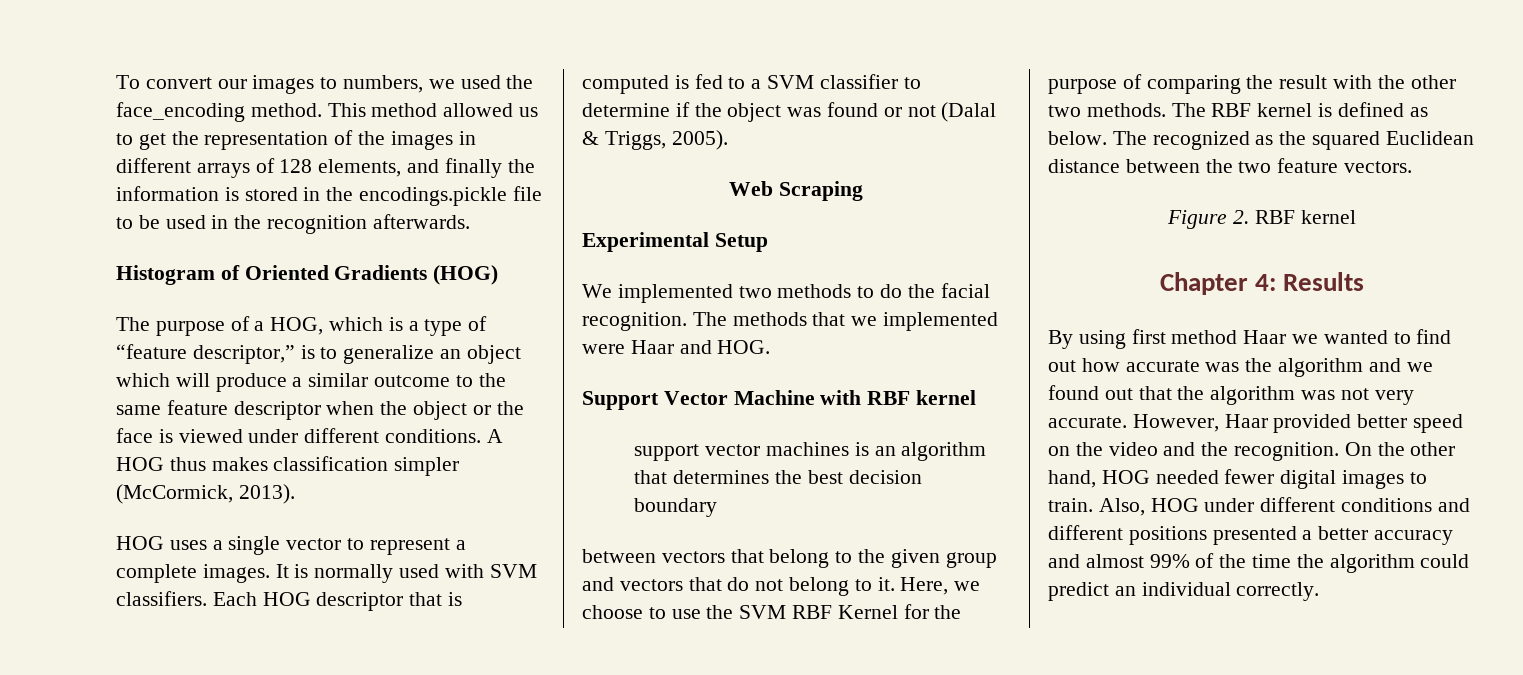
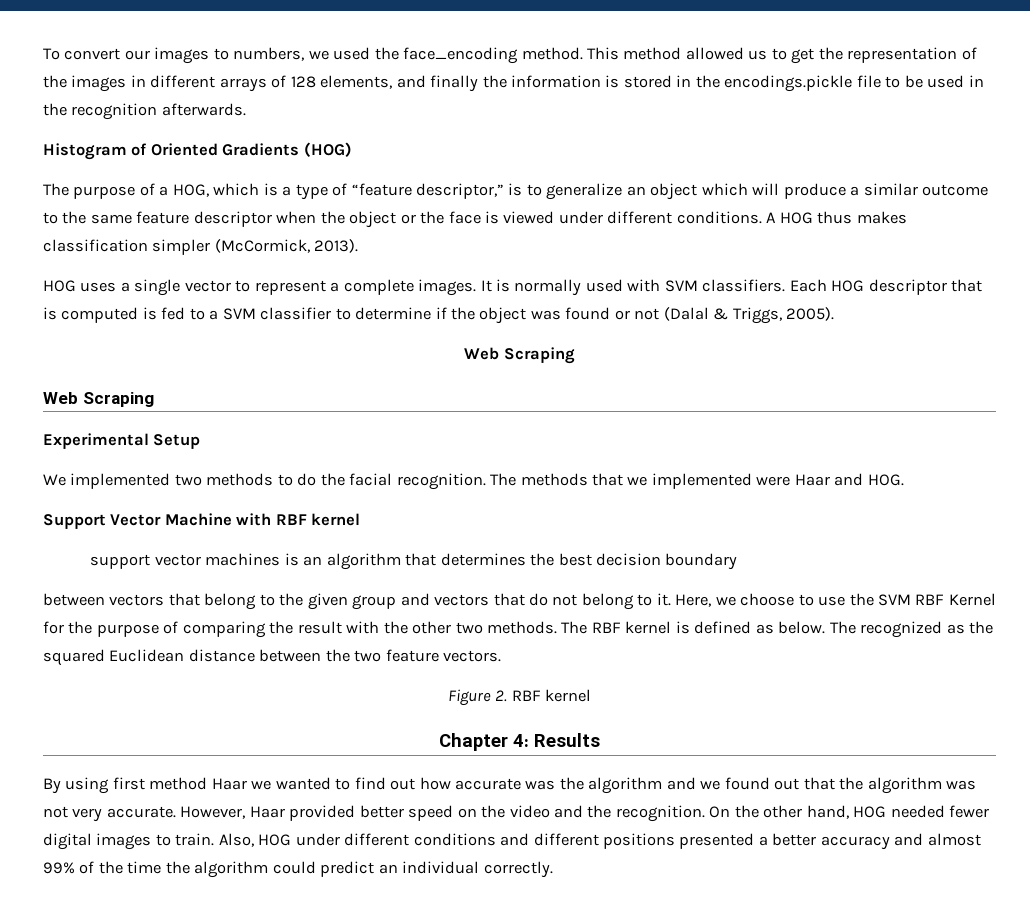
(863, 191) none -> [43,392,154,407] // Web Scraping

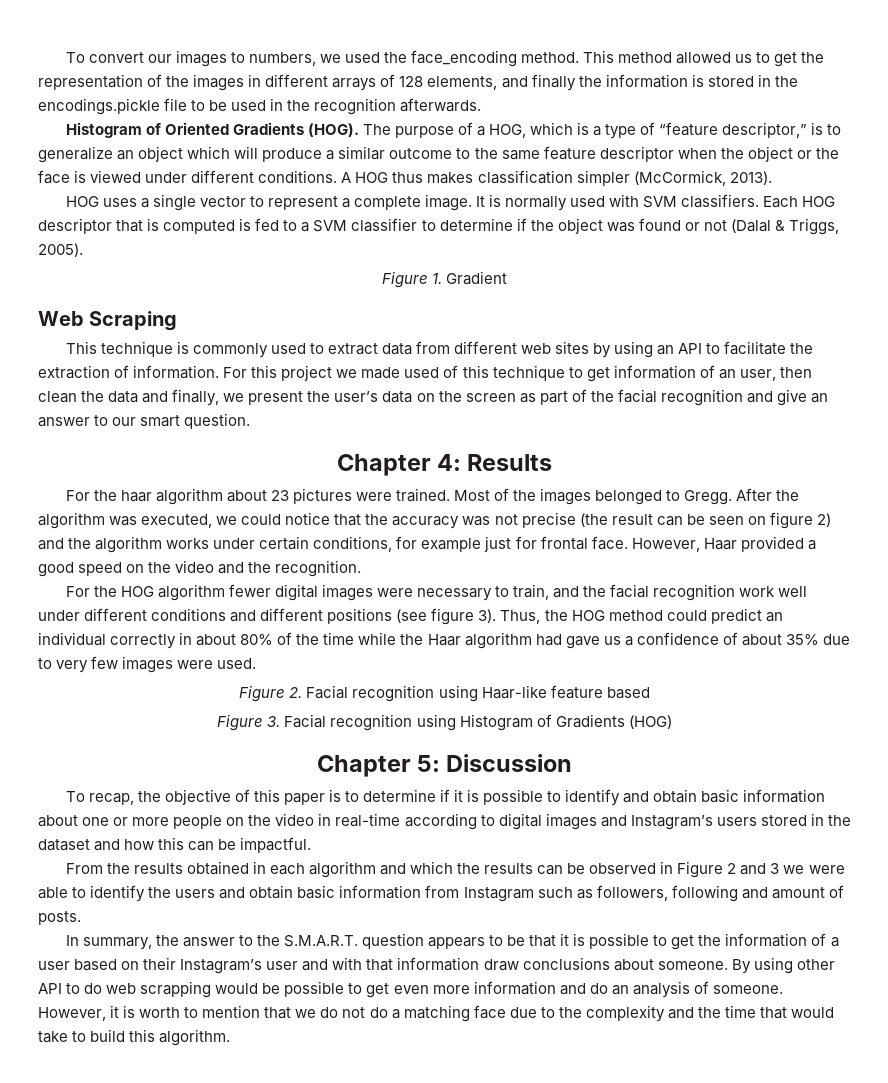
[303,142,352,157] (HOG) // -> [307,123,359,137] (HOG).
[418,279,477,296] images. -> [424,194,472,211] image.
[464,347,575,364] [43,392,154,407] [43,433,201,449] [43,473,904,490] [43,513,361,529] [90,553,738,570] [43,593,996,610] [43,621,994,638] [43,649,502,666] [447,689,592,706] [439,733,600,751] [43,777,977,794] [43,806,176,822] Web Scraping // Web Scraping // Experimental Setup // We implemented two methods to do the facial recognition. The methods that we implemented were Haar and HOG. // Support Vector Machine with RBF kernel // support vector machines is an algorithm that determines the best decision boundary // between vectors that belong to the given group and vectors that do not belong to it. Here, we choose to use the SVM RBF Kernel for the purpose of comparing the result with the other two methods. The RBF kernel is defined as below. The recognized as the squared Euclidean distance between the two feature vectors. // Figure 2. RBF kernel // Chapter 4: Results // By using first method Haar we wanted to find out how accurate was the algorithm and we found out that the algorithm was not very accurate. -> [381,271,508,288] [38,311,178,331] [65,341,814,358] [38,365,812,382] [38,389,829,406] [38,413,251,429] [336,454,553,476] [65,488,800,505] [38,512,831,529] [38,536,628,553] Figure 1. Gradient // Web Scraping // This technique is commonly used to extract data from different web sites by using an API to facilitate the extraction of information. For this project we made used of this technique to get information of an user, then clean the data and finally, we present the user’s data on the screen as part of the facial recognition and give an answer to our smart question. // Chapter 4: Results // For the haar algorithm about 23 pictures were trained. Most of the images belonged to Gregg. After the algorithm was executed, we could notice that the accuracy was not precise (the result can be seen on figure 2) and the algorithm works under certain conditions, for example just for frontal face.
[359,805,404,818] better -> [807,540,816,550] [38,562,74,577] a good
[709,805,990,819] [43,833,292,850] On the other hand, HOG needed fewer digital images to train. Also, HOG -> [65,584,808,601] // For the HOG algorithm fewer digital images were necessary to train, and the facial recognition work well
[679,833,981,850] [43,861,553,878] presented a better accuracy and almost 99% of the time the algorithm could predict an individual correctly. -> [396,608,783,625] [38,632,850,649] [38,656,257,673] [239,685,650,702] [217,714,672,731] [316,754,573,777] [65,789,826,806] [38,813,851,830] [38,837,312,853] [65,861,845,878] [38,885,844,902] [38,911,81,925] [65,933,839,950] [38,957,835,974] [38,981,783,998] [38,1005,835,1022] [38,1029,231,1046] (see figure 3). Thus, the HOG method could predict an individual correctly in about 80% of the time while the Haar algorithm had gave us a confidence of about 35% due to very few images were used. // Figure 2. Facial recognition using Haar-like feature based // Figure 3. Facial recognition using Histogram of Gradients (HOG) // Chapter 5: Discussion // To recap, the objective of this paper is to determine if it is possible to identify and obtain basic information about one or more people on the video in real-time according to digital images and Instagram’s users stored in the dataset and how this can be impactful. // From the results obtained in each algorithm and which the results can be observed in Figure 2 and 3 we were able to identify the users and obtain basic information from Instagram such as followers, following and amount of posts. // In summary, the answer to the S.M.A.R.T. question appears to be that it is possible to get the information of a user based on their Instagram’s user and with that information draw conclusions about someone. By using other API to do web scrapping would be possible to get even more information and do an analysis of someone. However, it is worth to mention that we do not do a matching face due to the complexity and the time that would take to build this algorithm.

